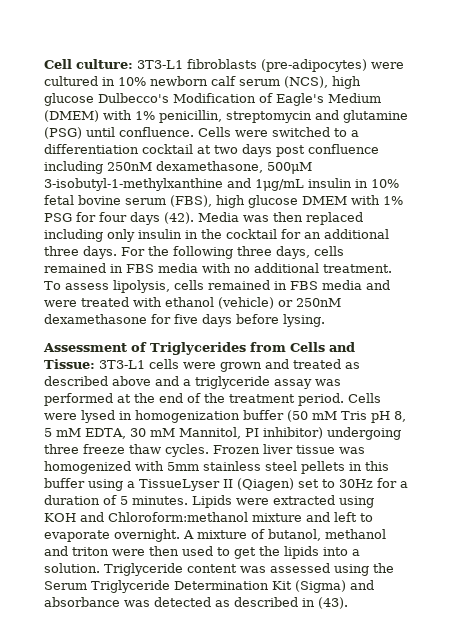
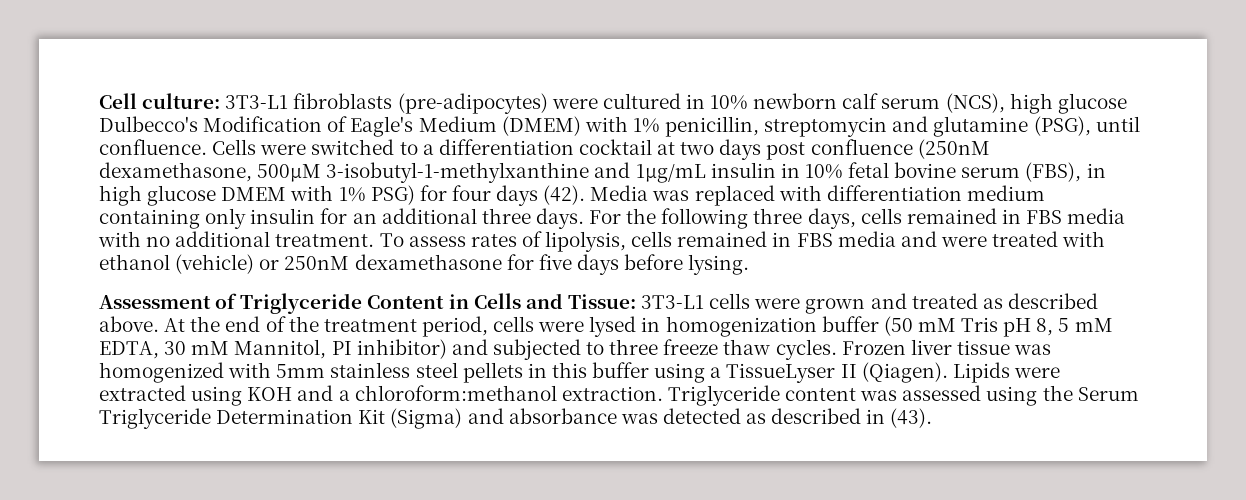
[44,127,82,139] (PSG) -> [1033,116,1091,136] (PSG),
[44,161,152,174] including 250nM -> [917,139,990,159] (250nM
(212, 201) none -> [1086,163,1106,178] in
[44,213,72,222] PSG -> [370,185,415,205] PSG)
[273,212,363,225] [44,229,277,242] then replaced including only insulin in the cocktail -> [694,185,1045,206] [99,208,316,229] replaced with differentiation medium containing only insulin
(109, 286) none -> [470,231,542,247] rates of
[150,342,286,355] Triglycerides from -> [240,293,469,314] Triglyceride Content in
[112,376,341,389] [44,393,131,406] above and a triglyceride assay was performed at -> [99,316,186,332] above. At
[298,393,381,406] period. Cells -> [421,316,535,337] period, cells
[327,427,401,440] undergoing -> [451,339,605,360] and subjected to
[237,478,408,491] [44,495,188,505] (Qiagen) set to 30Hz for a duration of 5 minutes. -> [861,362,948,383] (Qiagen).
[108,512,373,522] [44,529,386,542] [44,546,360,559] [44,563,100,573] Chloroform:methanol mixture and left to evaporate overnight. A mixture of butanol, methanol and triton were then used to get the lipids into a solution. -> [338,385,663,401] a chloroform:methanol extraction.

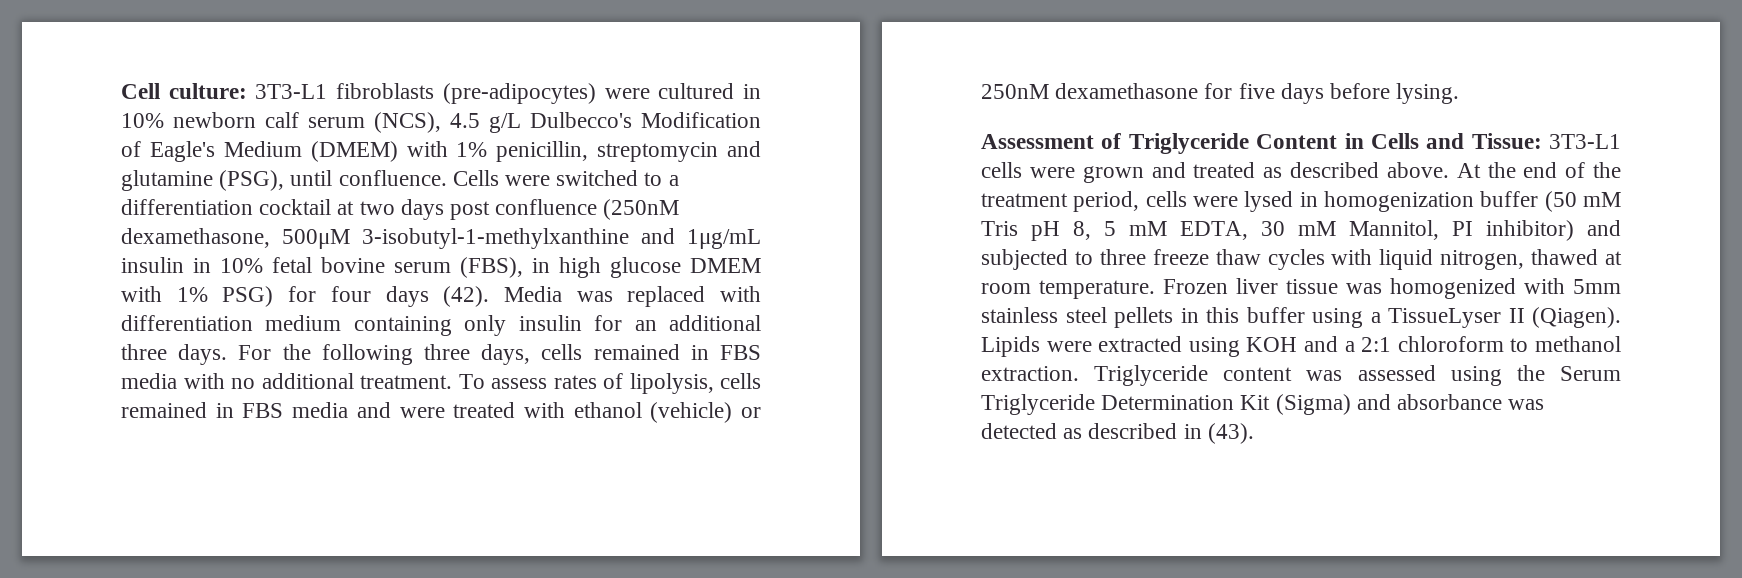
[1009,93,1127,114] high glucose -> [450,113,521,133] 4.5 g/L
[775,339,837,360] cycles. -> [1267,249,1622,270] [981,280,1155,299] cycles with liquid nitrogen, thawed at room temperature.
[354,385,557,401] chloroform:methanol -> [1361,336,1621,352] 2:1 chloroform to methanol

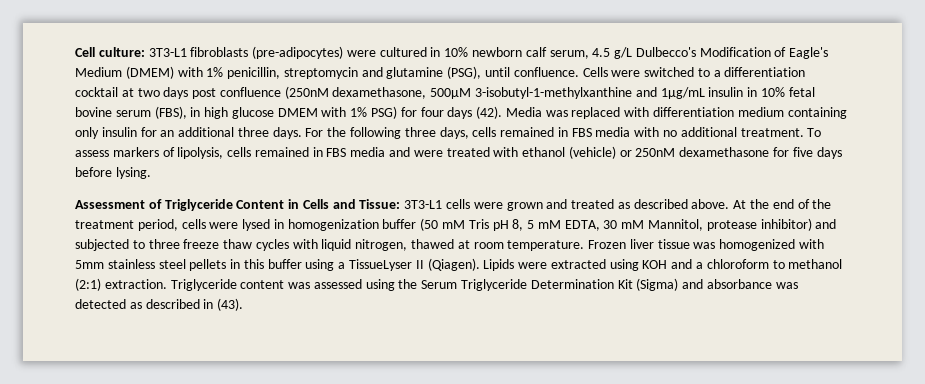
[308,112,441,133] serum (NCS), -> [549,50,589,59] serum,
[553,375,597,389] rates -> [112,147,159,157] markers
[1452,221,1473,236] PI -> [706,220,757,231] protease
[1361,337,1392,352] 2:1 -> (704, 265) none
(1621, 344) none -> [75,278,101,291] (2:1)

